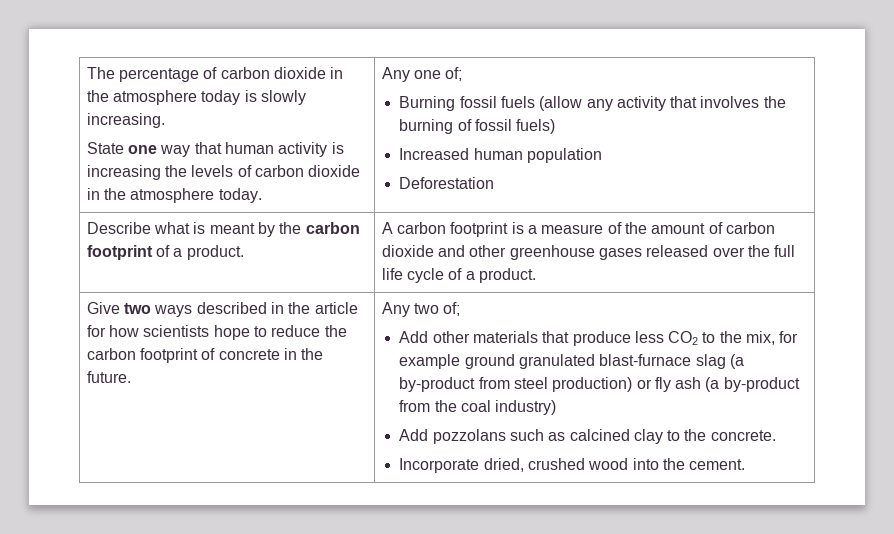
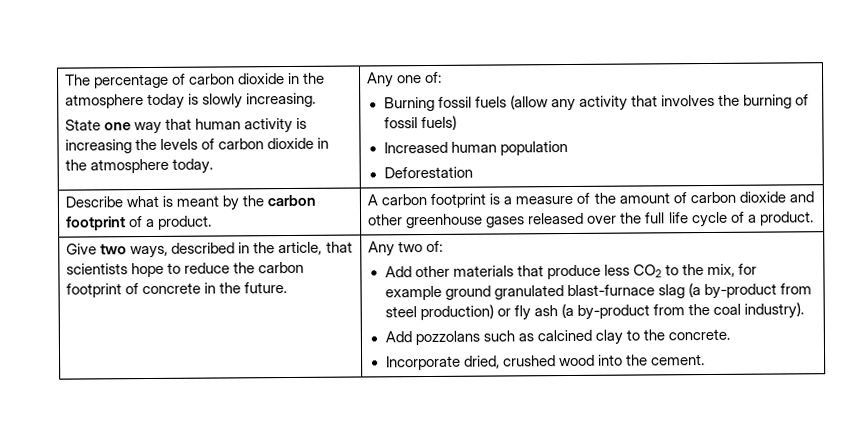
[445,67,463,81] of; -> [425,71,443,84] of:
[154,305,193,317] ways -> [130,245,169,259] ways,
[314,302,358,314] [86,325,139,337] article for how -> [278,241,353,256] article, that
[443,302,461,316] of; -> [426,240,444,253] of:
[495,400,557,415] industry) -> [744,302,805,319] industry).

